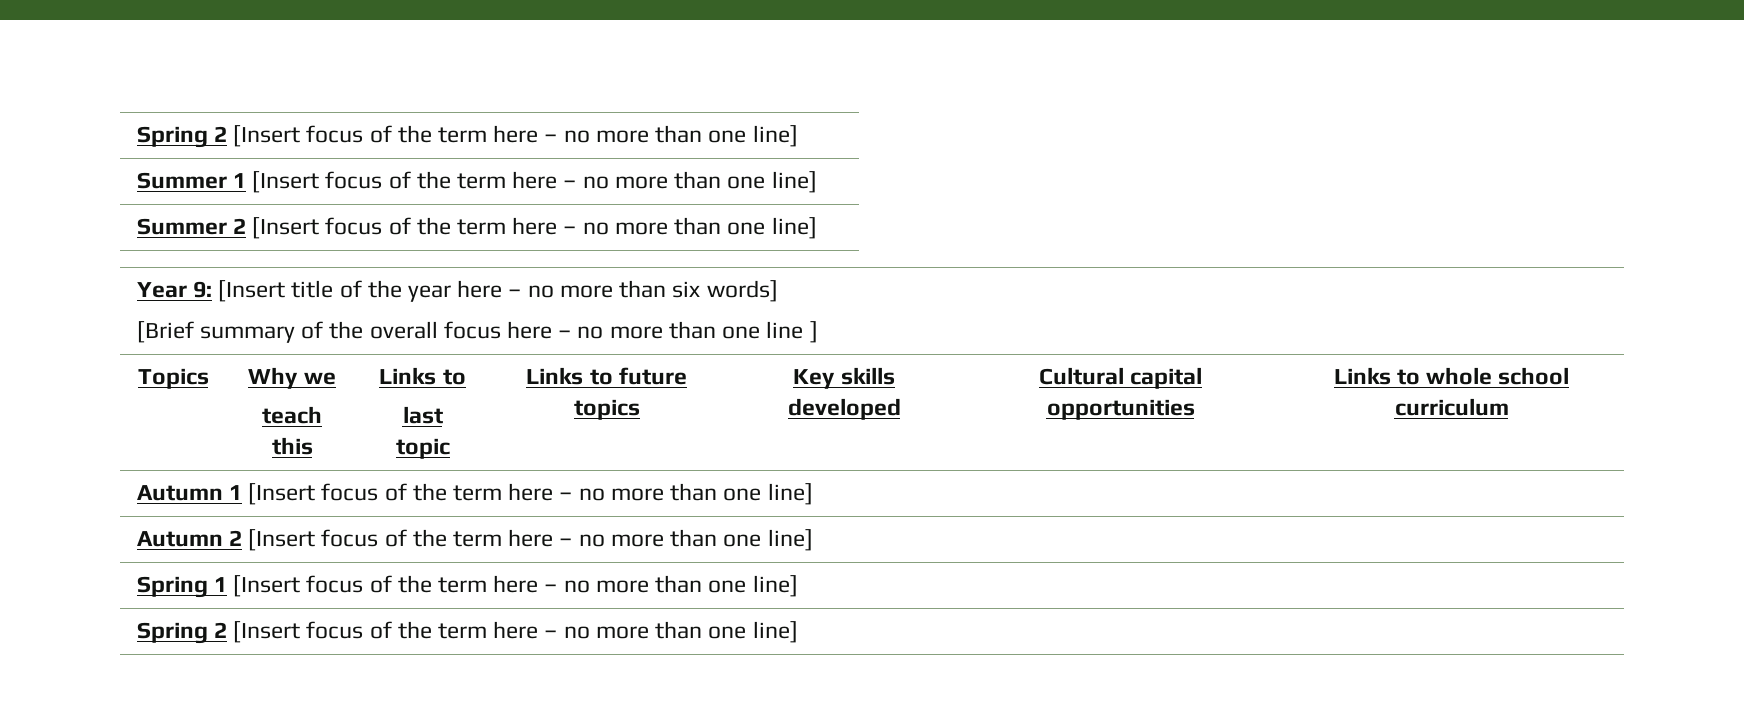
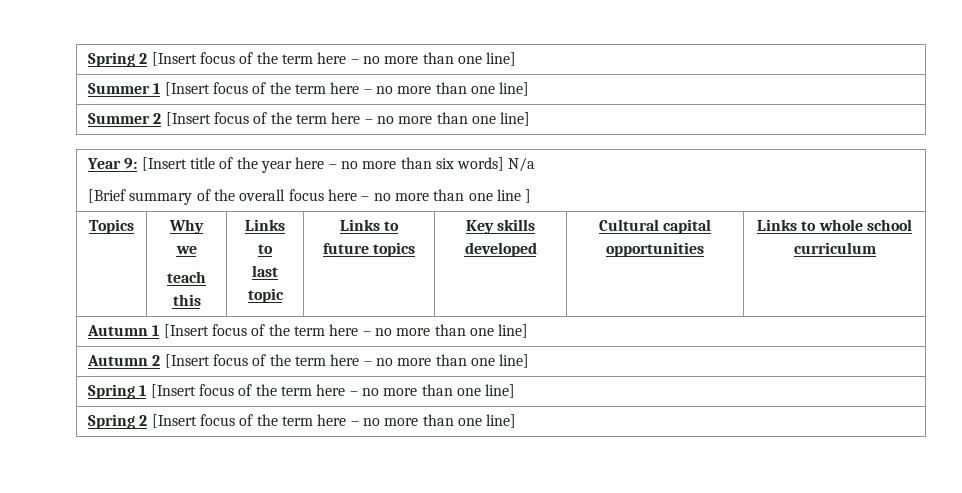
(778, 291) none -> [508,157,536,172] N/a

